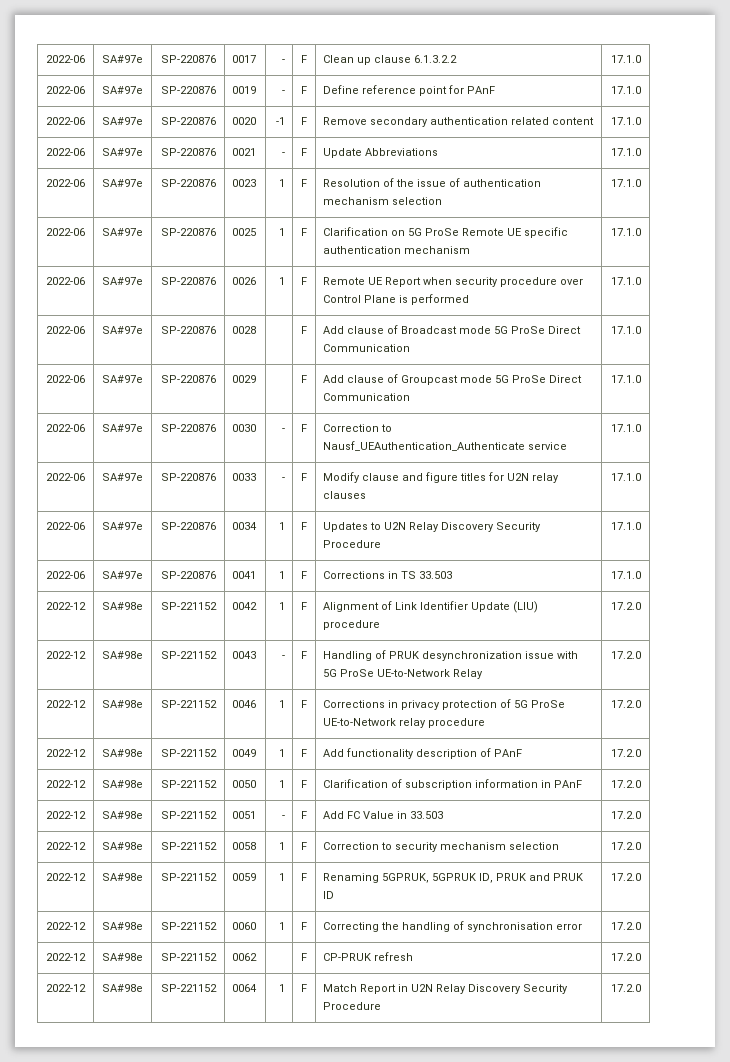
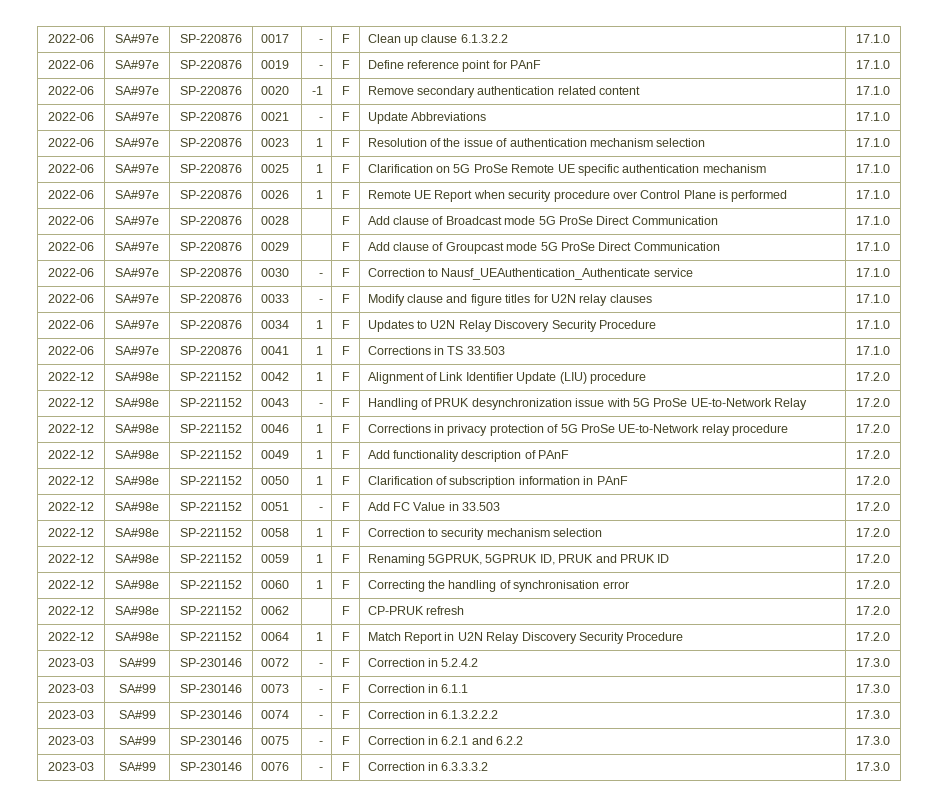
(641, 988) none -> [48,658,94,667] [118,658,156,667] [180,658,242,667] [260,658,289,667] [319,663,324,667] [341,658,350,667] [367,658,479,667] [856,658,890,667] [48,684,94,693] [118,684,156,693] [180,684,242,693] [260,684,289,693] [319,689,324,693] [341,684,350,693] [367,684,469,693] [856,684,890,693] [48,710,94,719] [118,710,156,719] [180,710,242,719] [260,710,289,719] [319,715,324,719] [341,710,350,719] [367,710,499,719] [856,710,890,719] [48,736,94,745] [118,736,156,745] [180,736,242,745] [260,736,289,745] [319,741,324,745] [341,736,350,745] [367,736,524,745] [856,736,890,745] [48,762,94,771] [118,762,156,771] [180,762,242,771] [260,762,289,771] [319,767,324,771] [341,762,350,771] [367,762,489,771] [856,762,890,771] // 2023-03 | SA#99 | SP-230146 | 0072 | - | F | Correction in 5.2.4.2 | 17.3.0 // 2023-03 | SA#99 | SP-230146 | 0073 | - | F | Correction in 6.1.1 | 17.3.0 // 2023-03 | SA#99 | SP-230146 | 0074 | - | F | Correction in 6.1.3.2.2.2 | 17.3.0 // 2023-03 | SA#99 | SP-230146 | 0075 | - | F | Correction in 6.2.1 and 6.2.2 | 17.3.0 // 2023-03 | SA#99 | SP-230146 | 0076 | - | F | Correction in 6.3.3.3.2 | 17.3.0

